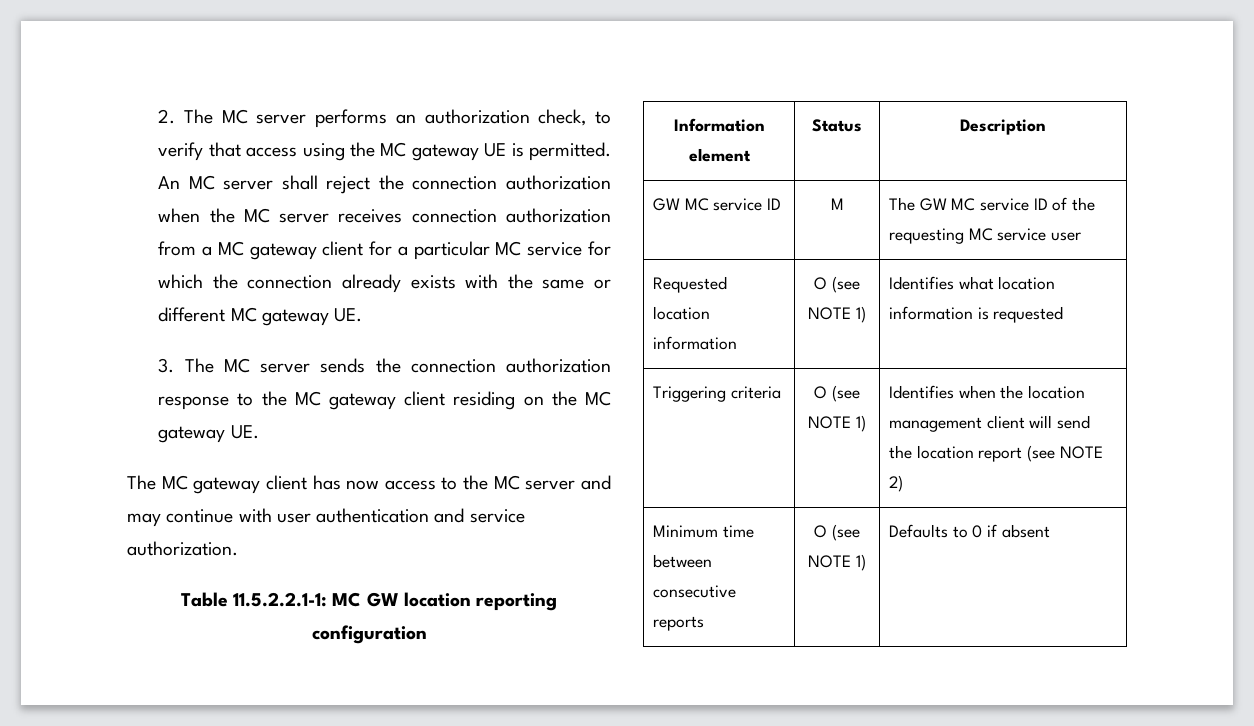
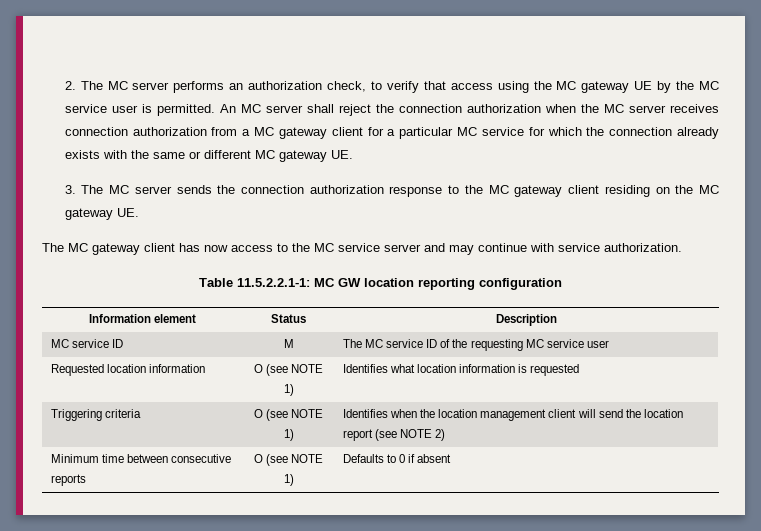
(507, 150) none -> [657,81,720,93] [64,104,138,113] by the MC service user
(520, 482) none -> [338,243,380,252] service
[276,508,465,523] user authentication and -> (554, 247) none
[652,198,680,211] GW -> (557, 320) none
[919,198,947,211] GW -> (362, 343) none

